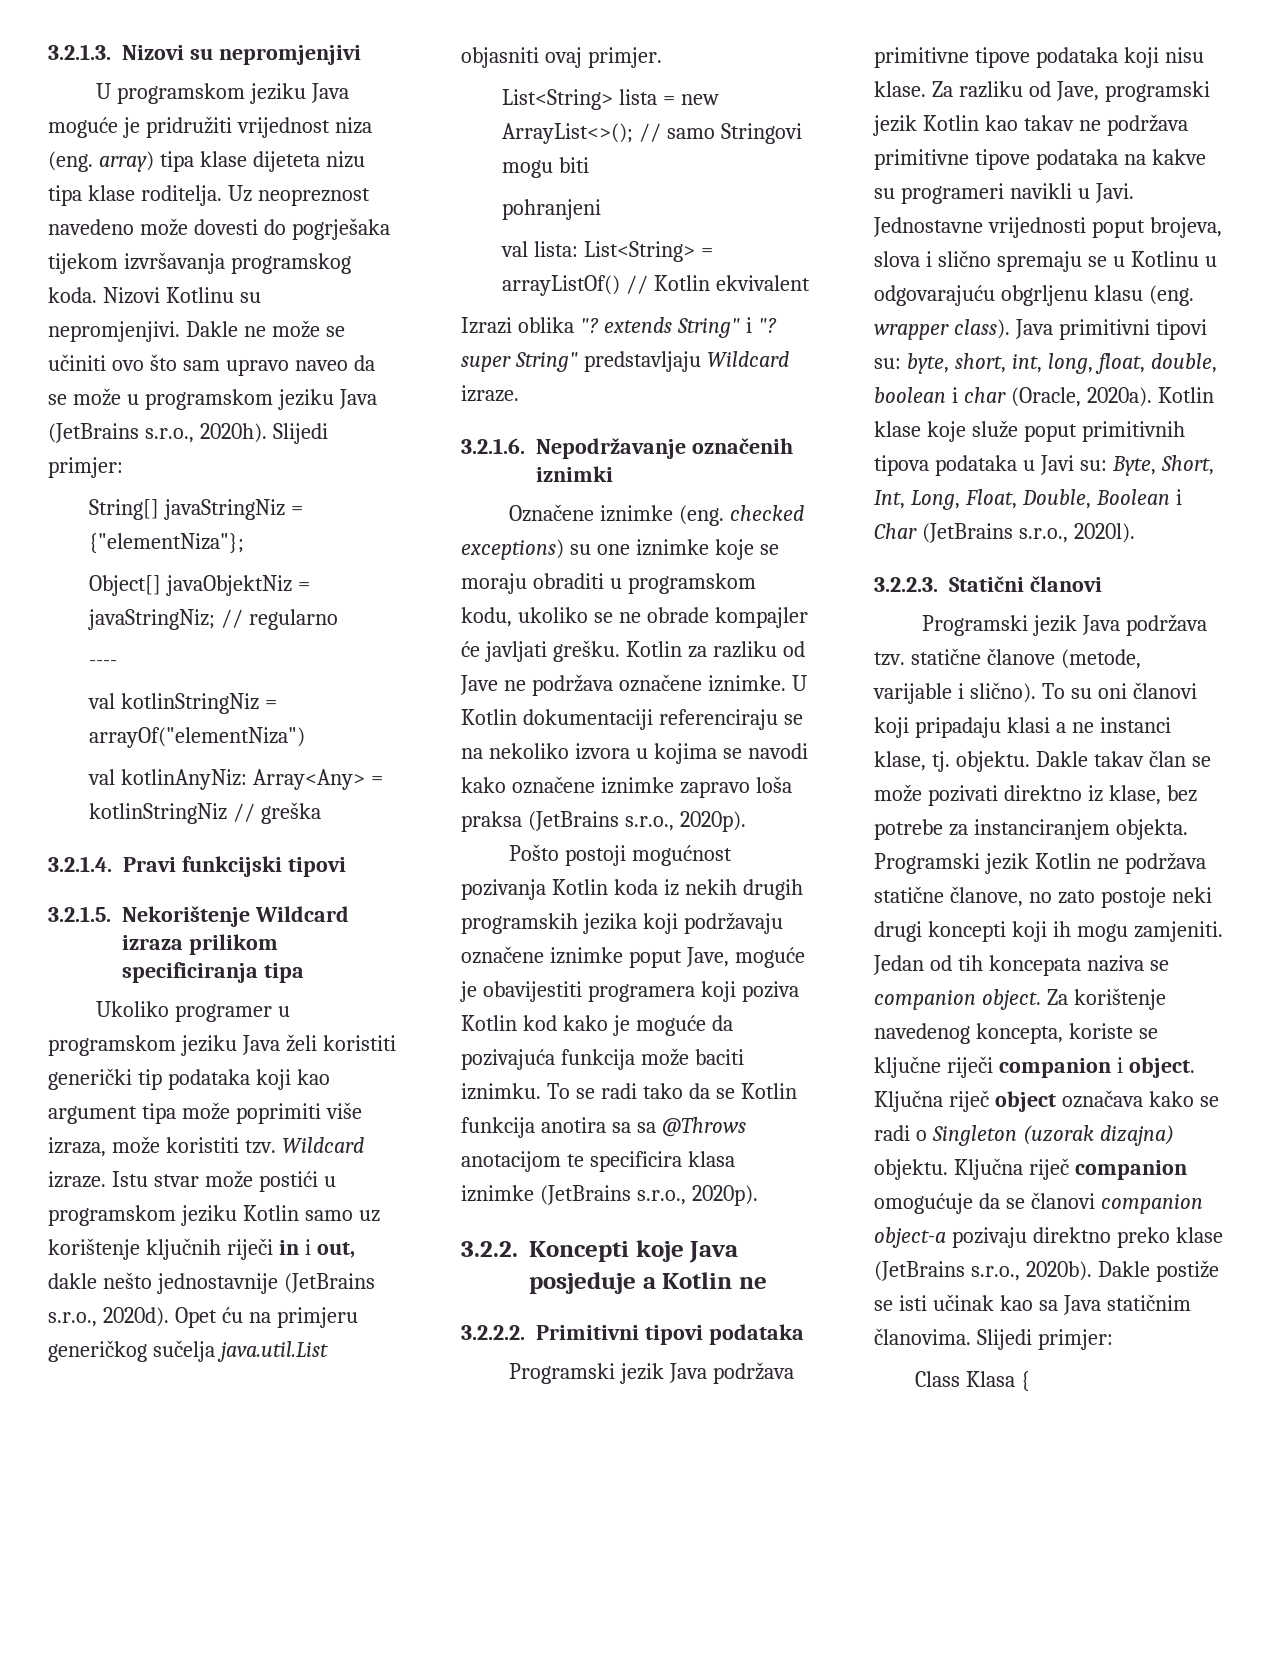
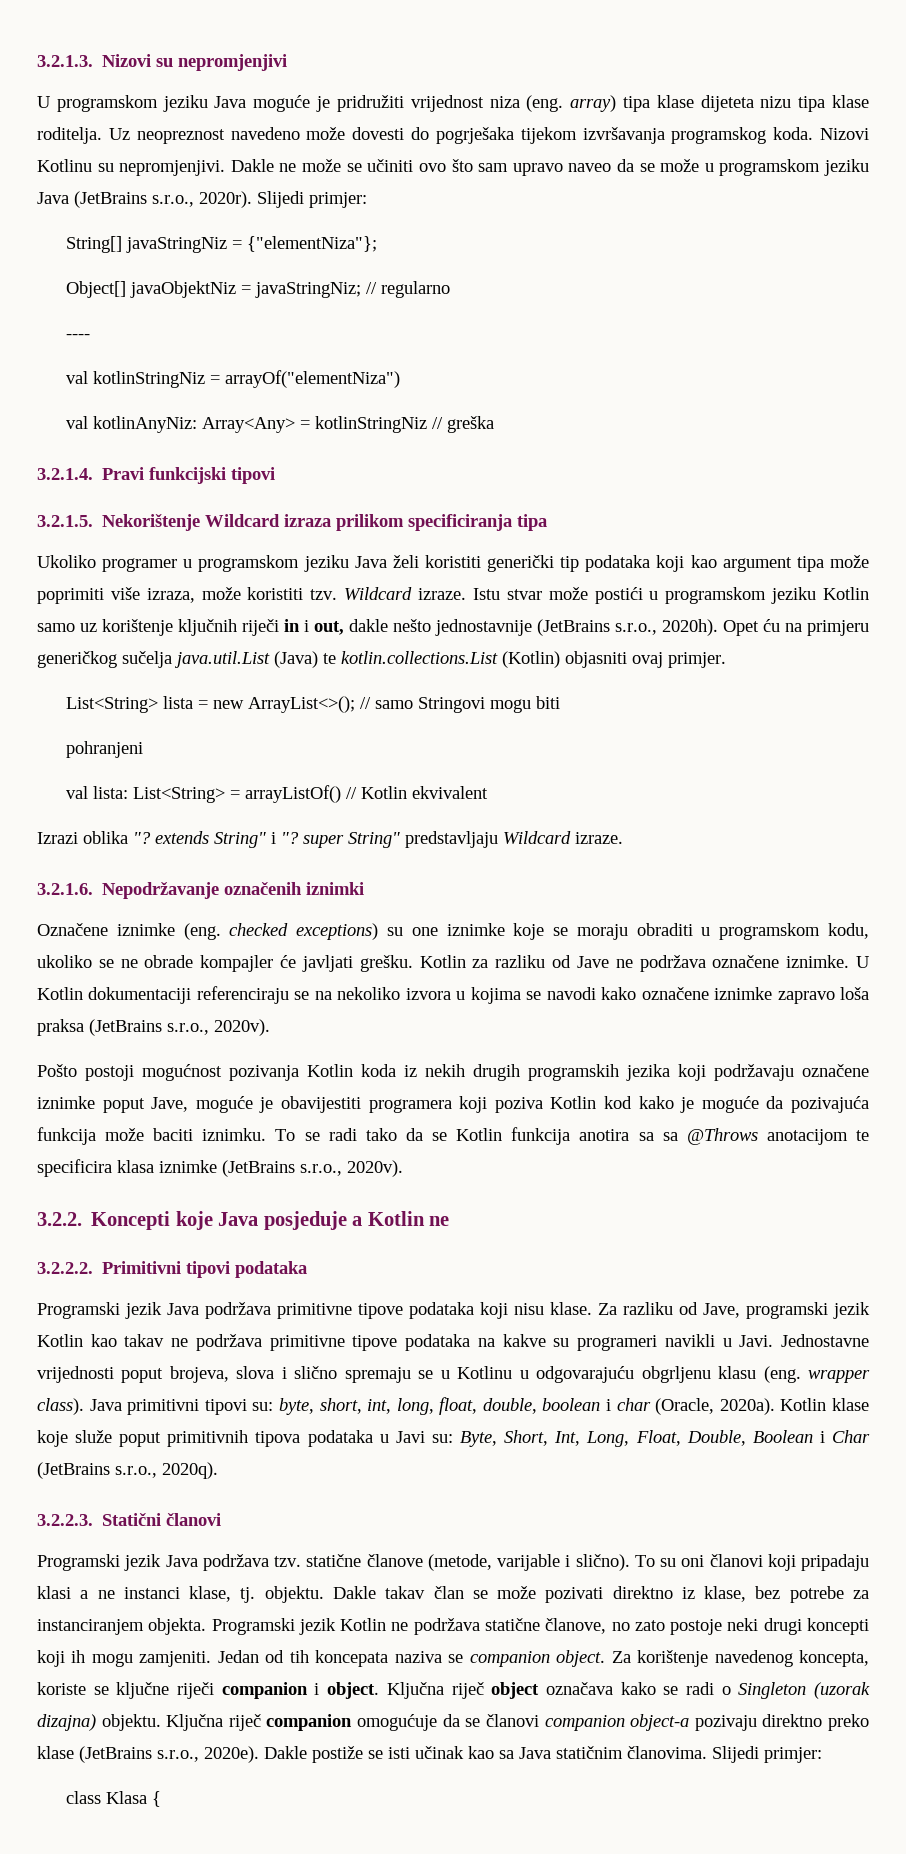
[199,423,267,443] 2020h). -> [199,191,252,208] 2020r).
[102,1307,169,1327] 2020d). -> [662,619,718,636] 2020h).
(328, 1351) none -> [274,651,560,668] (Java) te kotlin.collections.List (Kotlin)
[679,811,746,832] 2020p). -> [214,1019,270,1036] 2020v).
[691,1185,758,1206] 2020p). -> [347,1160,403,1177] 2020v).
[1073,523,1135,543] 2020l). -> [162,1462,218,1479] 2020q).
[1025,1261,1092,1281] 2020b). -> [204,1746,259,1763] 2020e).
[915,1371,961,1387] Class -> [65,1791,101,1804] class

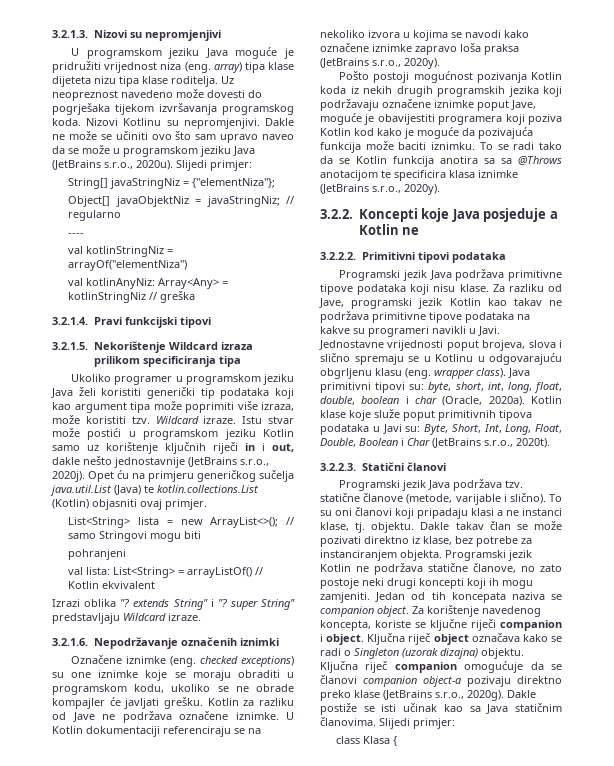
[199,191,252,208] 2020r). -> [136,160,173,170] 2020u).
[662,619,718,636] 2020h). -> [52,471,85,482] 2020j).
[214,1019,270,1036] 2020v). -> [404,58,440,69] 2020y).
[347,1160,403,1177] 2020v). -> [404,184,440,195] 2020y).
[162,1462,218,1479] 2020q). -> [516,438,550,448] 2020t).
[204,1746,259,1763] 2020e). -> [467,690,504,701] 2020g).

